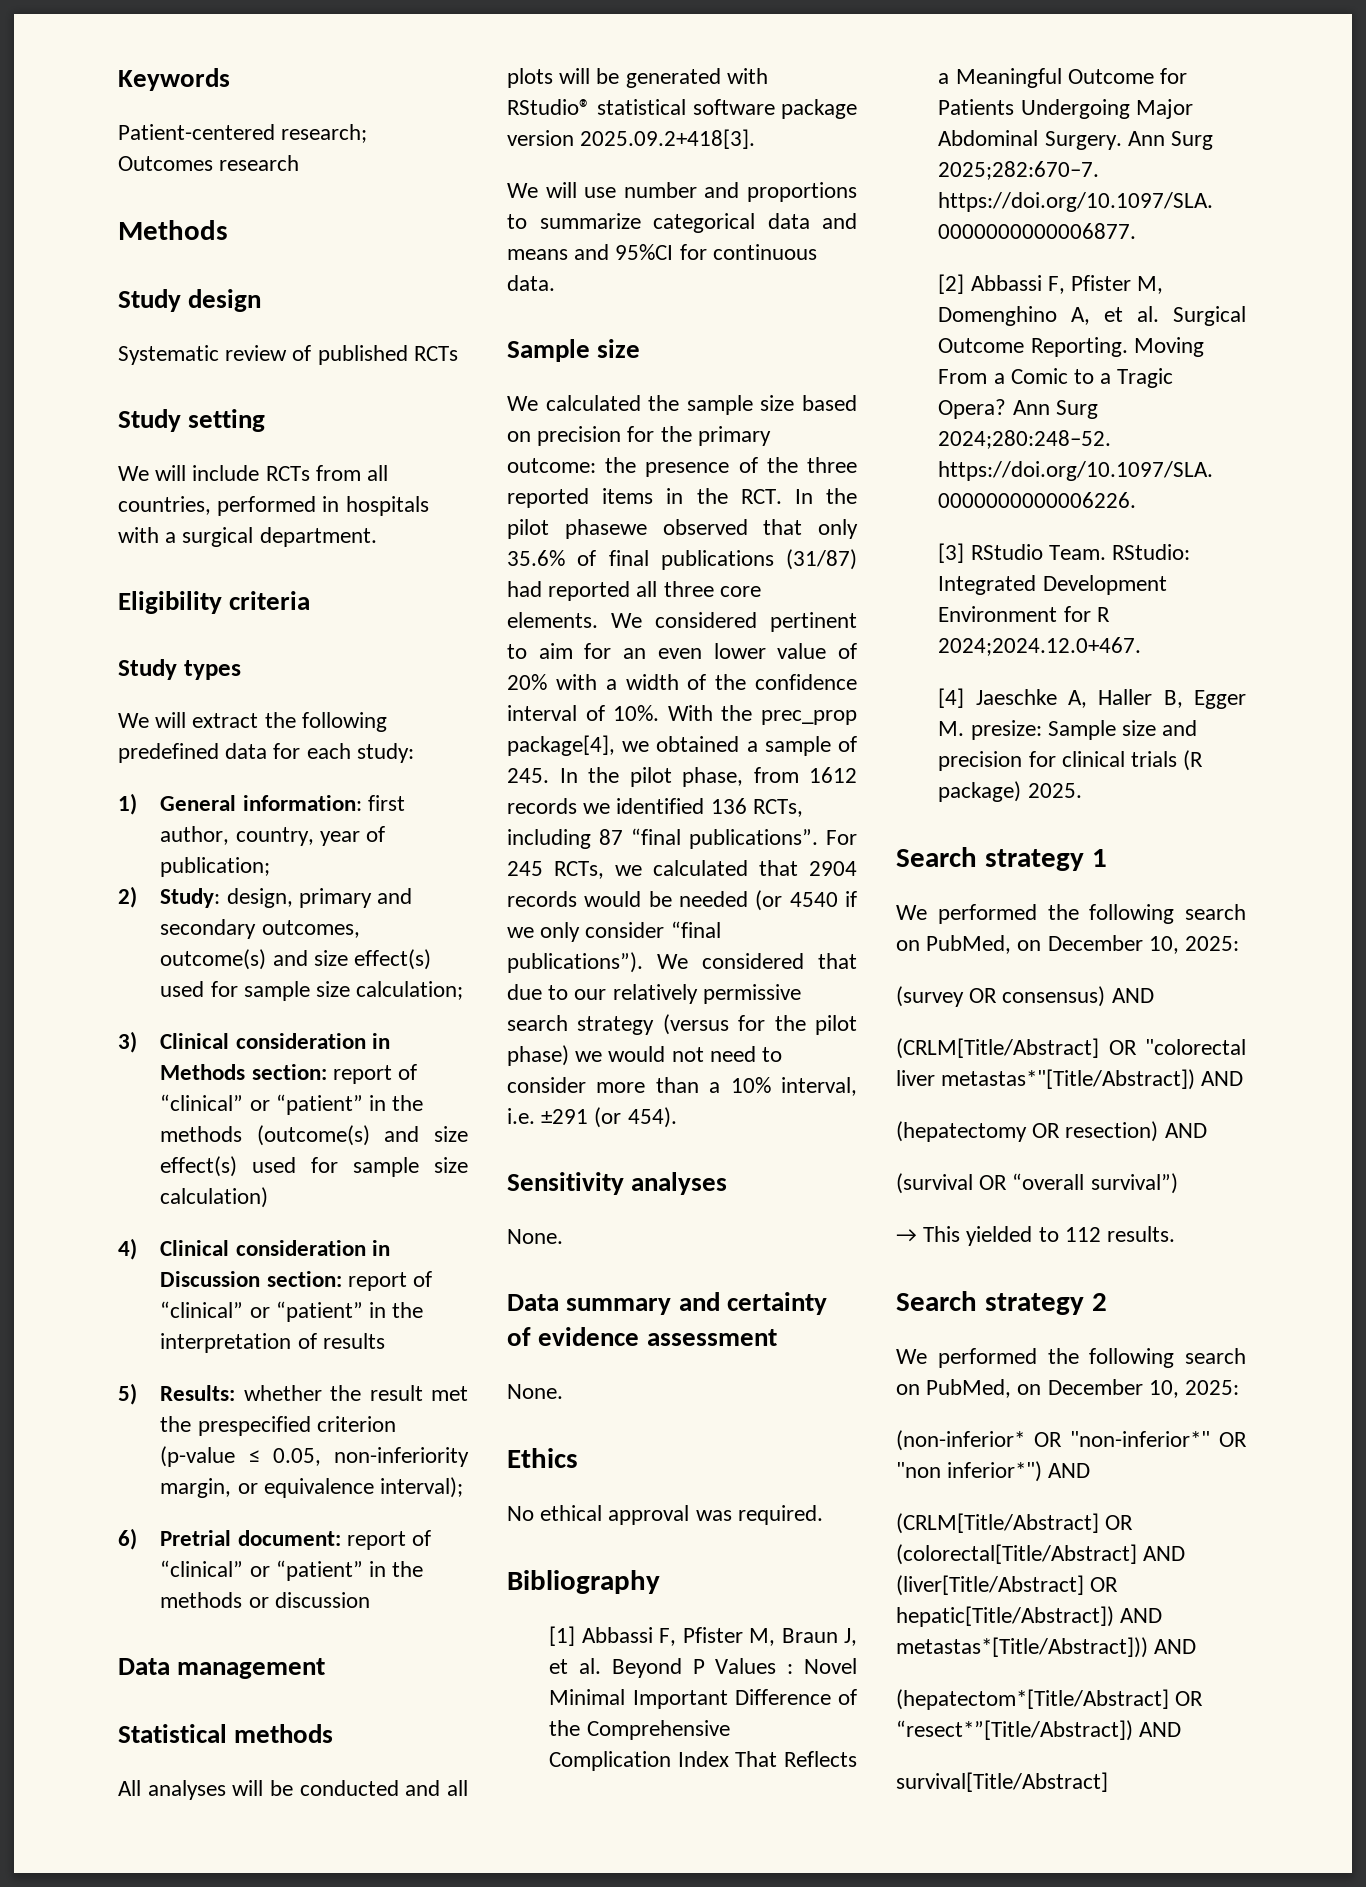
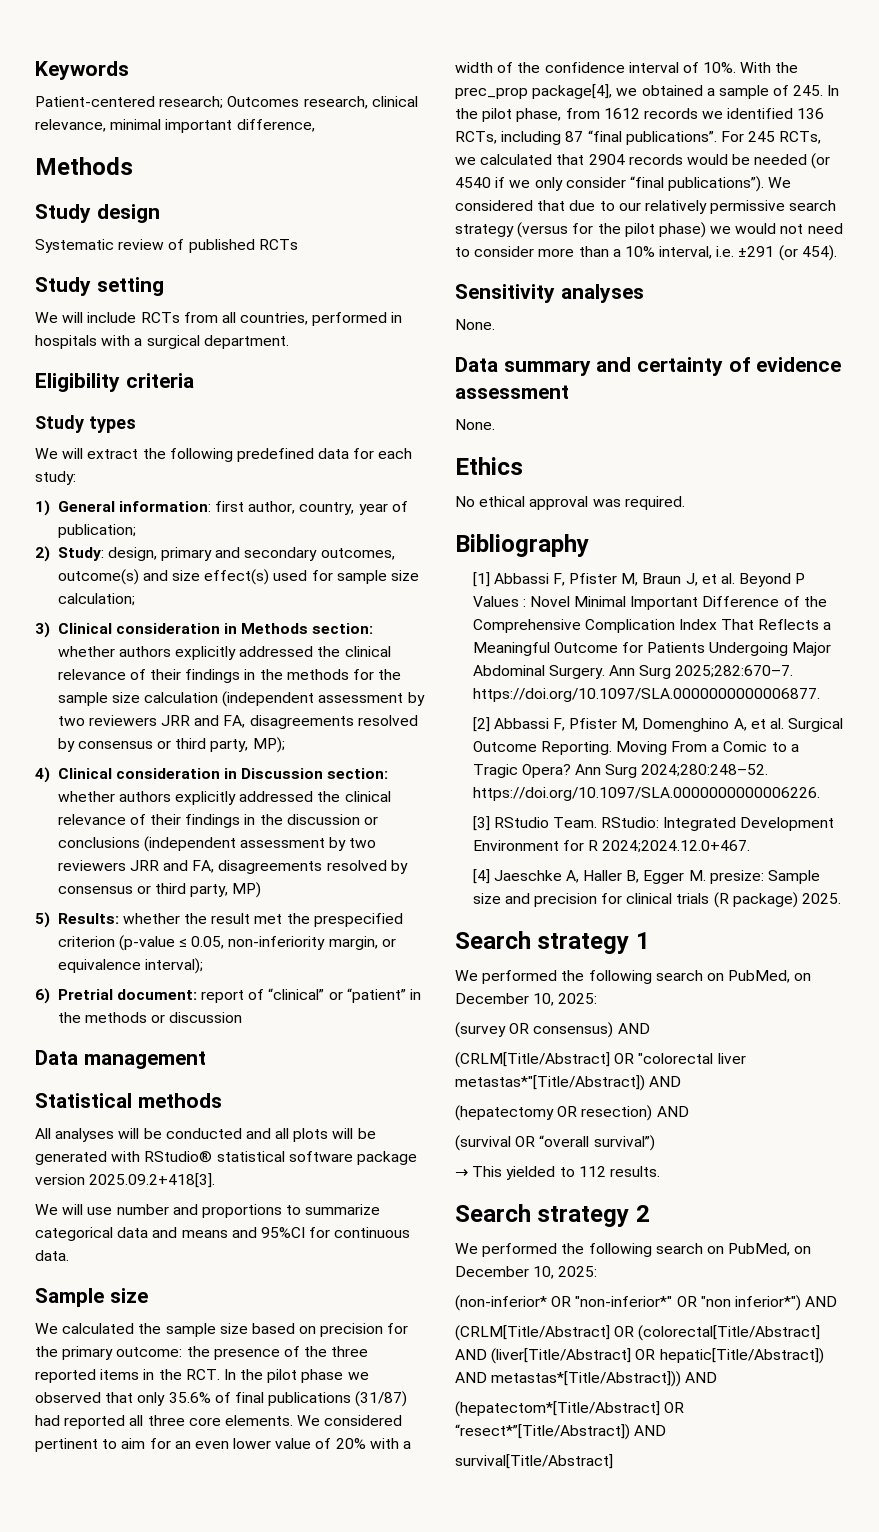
[219,155,300,171] research -> [303,96,418,109] [35,119,315,133] research, clinical relevance, minimal important difference,
[332,1064,417,1084] [160,1094,424,1115] [160,1125,469,1146] [160,1156,468,1177] [160,1187,269,1208] report of “clinical” or “patient” in the methods (outcome(s) and size effect(s) used for sample size calculation) -> [57,646,391,660] [57,669,402,683] [57,691,425,707] [57,715,418,729] [57,737,285,753] whether authors explicitly addressed the clinical relevance of their findings in the methods for the sample size calculation (independent assessment by two reviewers JRR and FA, disagreements resolved by consensus or third party, MP);
[347,1271,432,1291] [160,1301,424,1322] [160,1333,385,1353] report of “clinical” or “patient” in the interpretation of results -> [57,791,391,805] [57,814,379,828] [57,836,377,852] [57,860,408,874] [57,882,262,898] whether authors explicitly addressed the clinical relevance of their findings in the discussion or conclusions (independent assessment by two reviewers JRR and FA, disagreements resolved by consensus or third party, MP)
[564,519,647,539] phasewe -> [301,1369,369,1383] phase we

